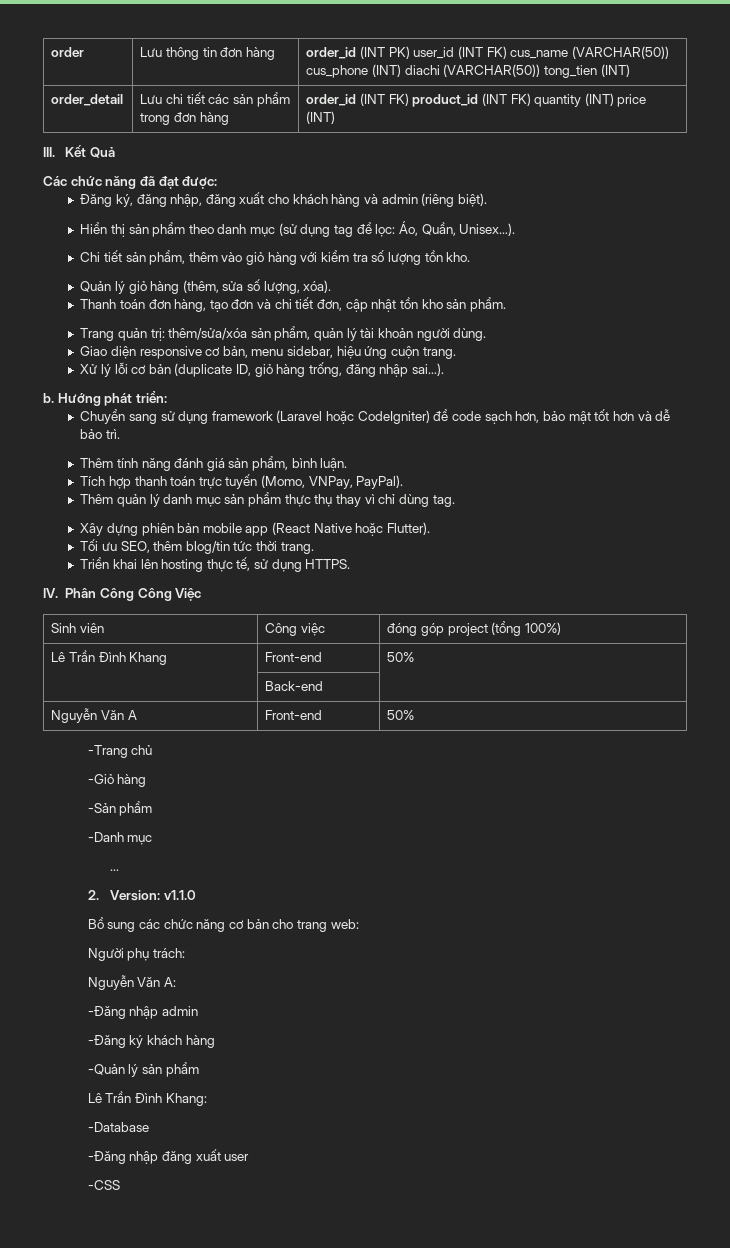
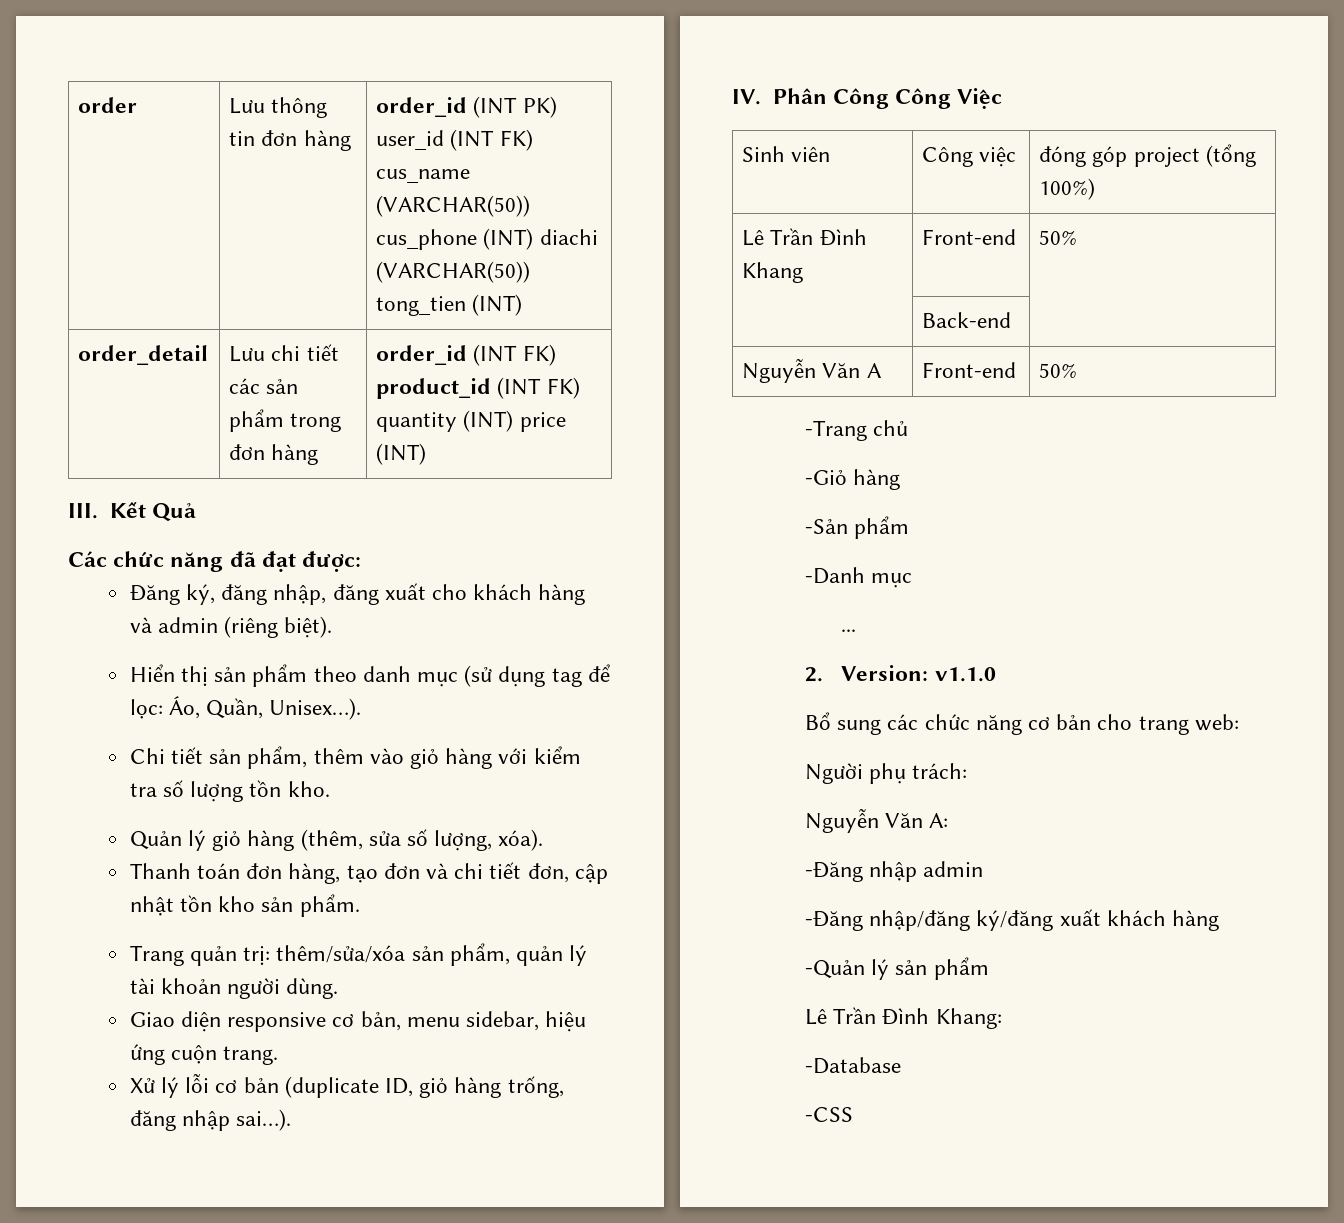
[43,391,167,406] [80,409,671,424] [80,429,120,439] [80,456,348,471] [80,474,404,489] [80,492,455,507] [80,522,431,536] [80,539,314,554] [80,557,351,572] // b. Hướng phát triển: // Chuyển sang sử dụng framework (Laravel hoặc CodeIgniter) để code sạch hơn, bảo mật tốt hơn và dễ bảo trì. // Thêm tính năng đánh giá sản phẩm, bình luận. // Tích hợp thanh toán trực tuyến (Momo, VNPay, PayPal). // Thêm quản lý danh mục sản phẩm thực thụ thay vì chỉ dùng tag. // Xây dựng phiên bản mobile app (React Native hoặc Flutter). // Tối ưu SEO, thêm blog/tin tức thời trang. // Triển khai lên hosting thực tế, sử dụng HTTPS. -> (292, 1120) none
[129,1035,144,1048] ký -> [869,909,1101,931] nhập/đăng ký/đăng xuất
[87,1149,250,1164] // -Đăng nhập đăng xuất user -> (901, 1065) none

